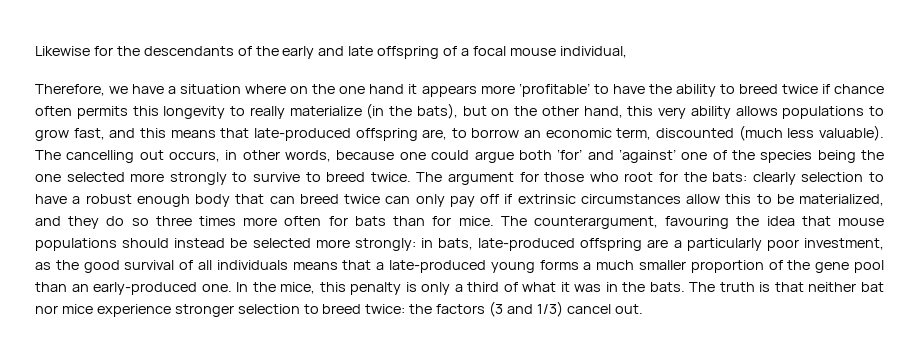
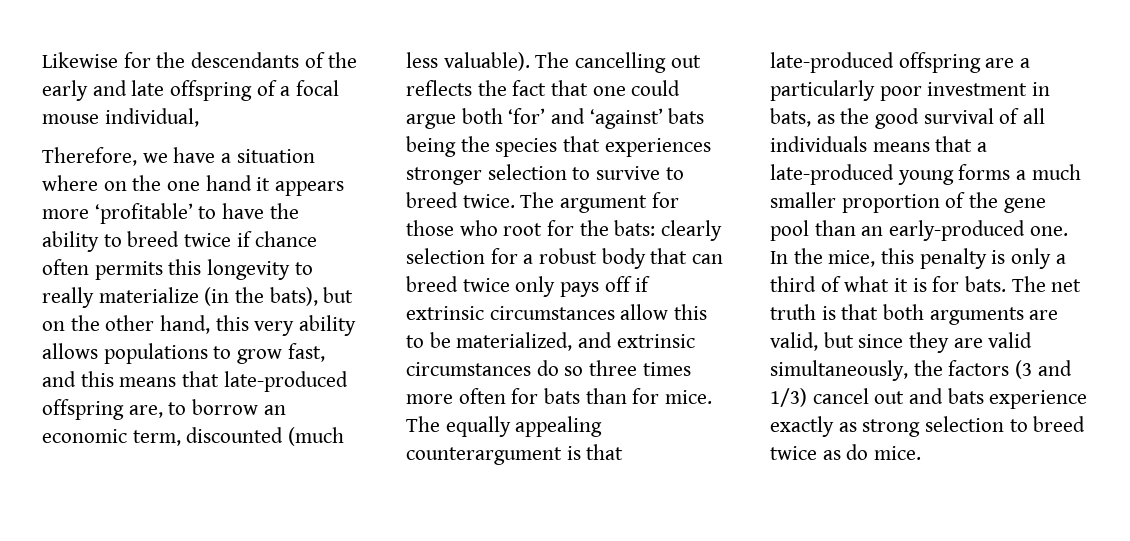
[169,150,395,162] occurs, in other words, because -> [406,80,589,96] reflects the fact that
[681,150,885,163] [35,172,227,185] one of the species being the one selected more strongly -> [668,108,705,124] [406,136,711,157] [406,164,567,185] bats being the species that experiences stronger selection
[869,172,885,182] [35,194,67,204] to have -> [490,248,518,264] for
[136,194,190,207] enough -> (598, 256) none
[385,194,475,207] can only pay -> [515,276,600,297] only pays
[68,216,100,229] they -> [616,334,695,348] [406,362,531,376] extrinsic circumstances
[533,216,885,229] [35,238,474,251] counterargument, favouring the idea that mouse populations should instead be selected more strongly: in bats, -> [445,416,603,437] [406,444,624,465] equally appealing counterargument is that
[803,238,884,250] investment, -> [927,82,1051,96] [770,108,811,127] investment in bats,
[574,282,646,292] was in the -> [912,276,960,292] is for
(716, 287) none -> [1051,279,1082,292] net
[808,282,884,292] [35,304,406,317] neither bat nor mice experience stronger selection to breed twice: -> [883,304,1059,325] [770,332,1033,353] [770,360,908,381] both arguments are valid, but since they are valid simultaneously,
[614,304,643,314] out. -> [874,388,1088,409] [770,416,1086,437] [770,444,922,460] out and bats experience exactly as strong selection to breed twice as do mice.

